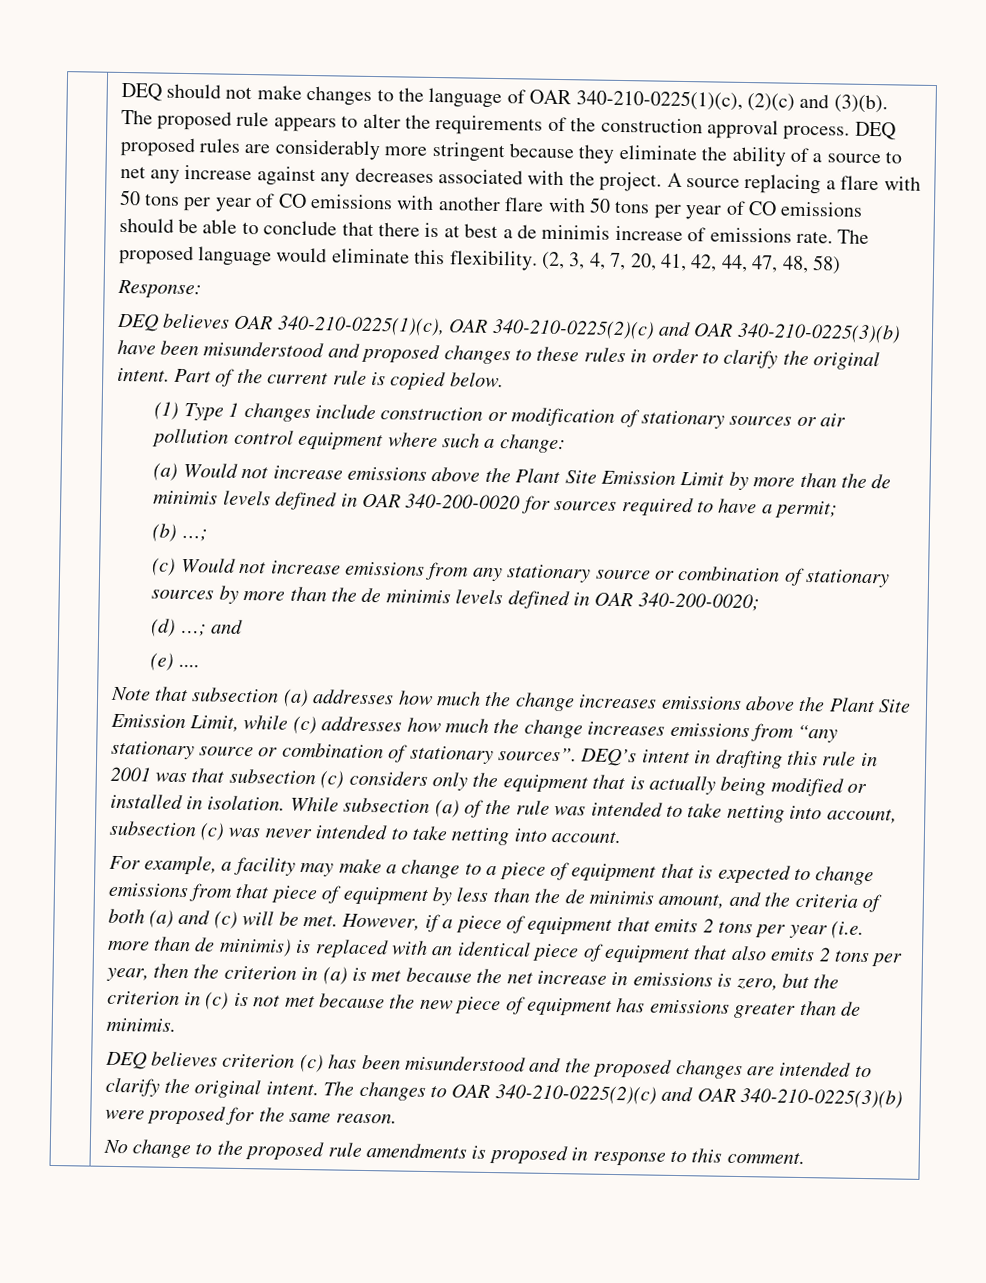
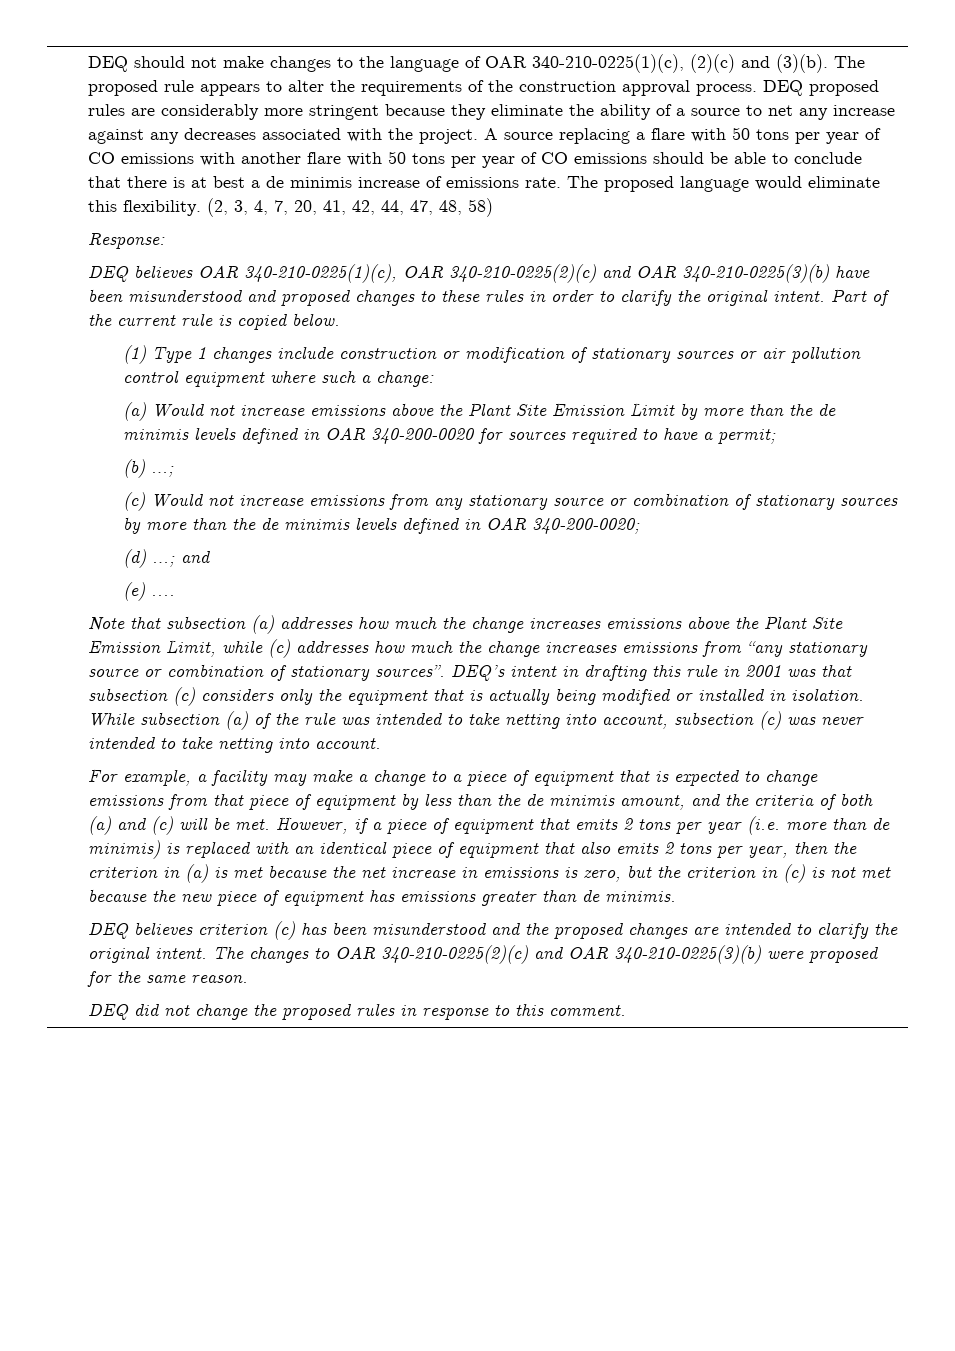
[102,1139,568,1165] No change to the proposed rule amendments is proposed -> [87,1003,395,1020] DEQ did not change the proposed rules

